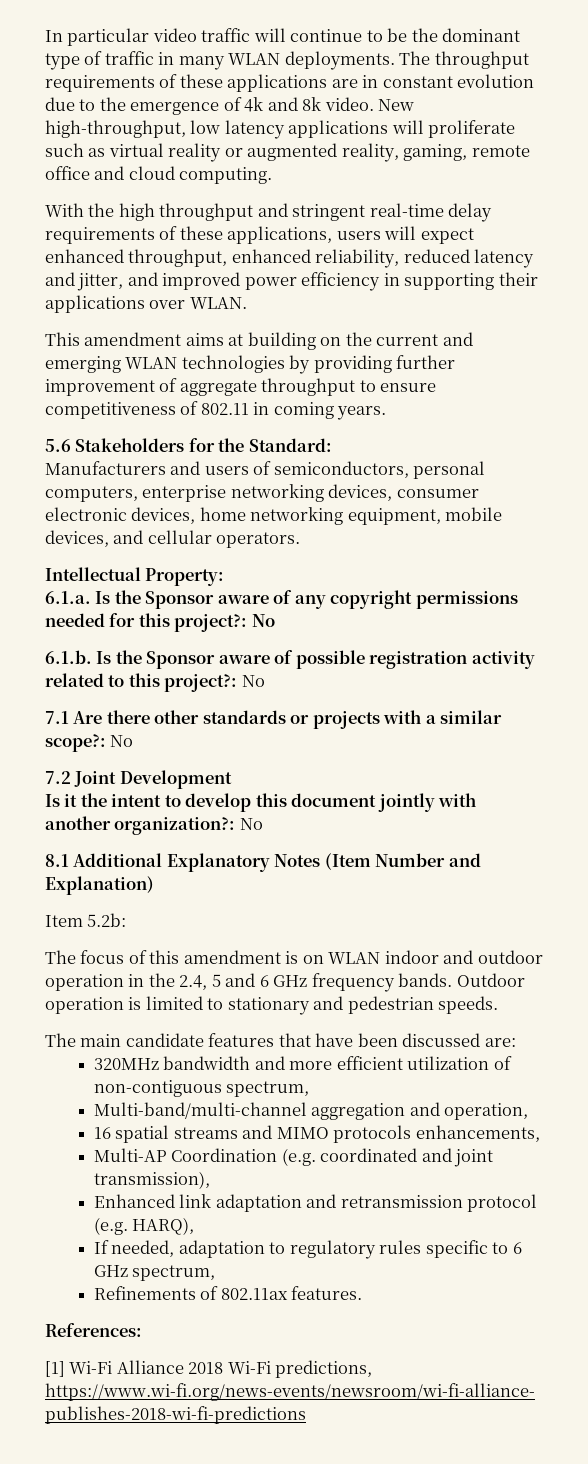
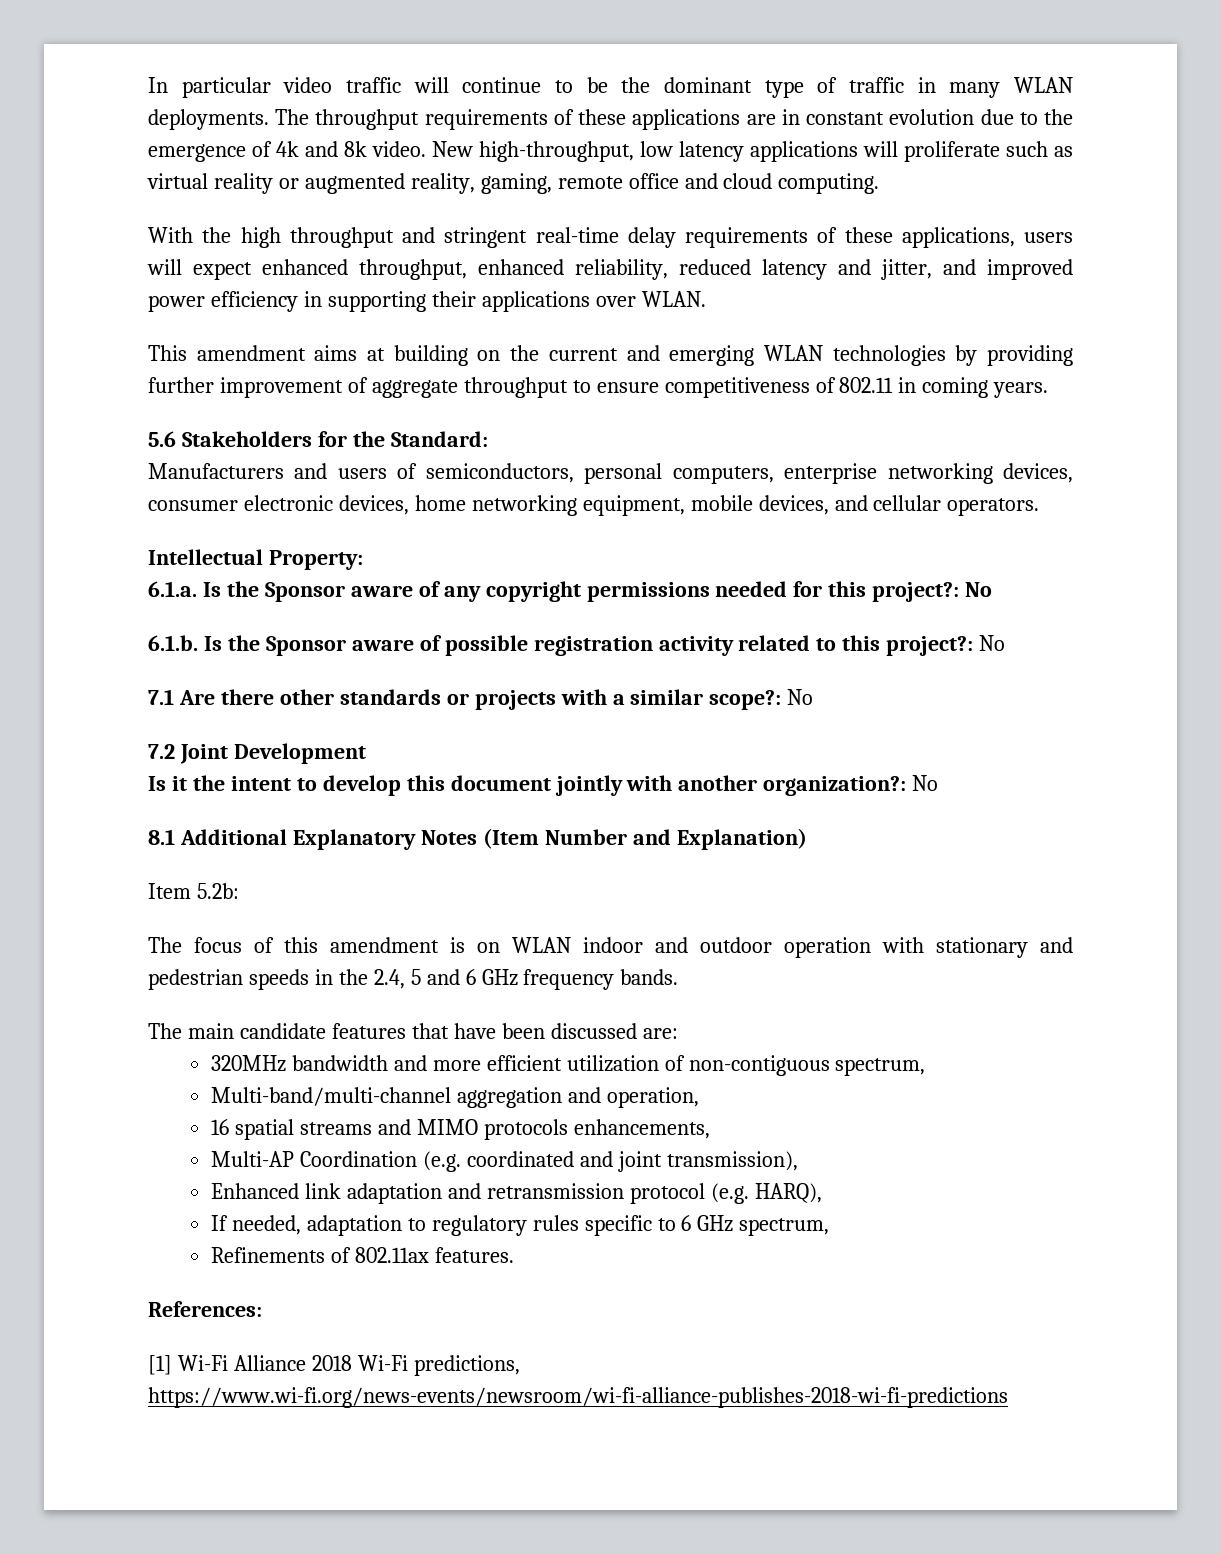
(124, 982) none -> [882,937,1073,958] [148,969,309,990] with stationary and pedestrian speeds
[456,973,525,987] [45,996,499,1015] Outdoor operation is limited to stationary and pedestrian speeds. -> (679, 977) none

